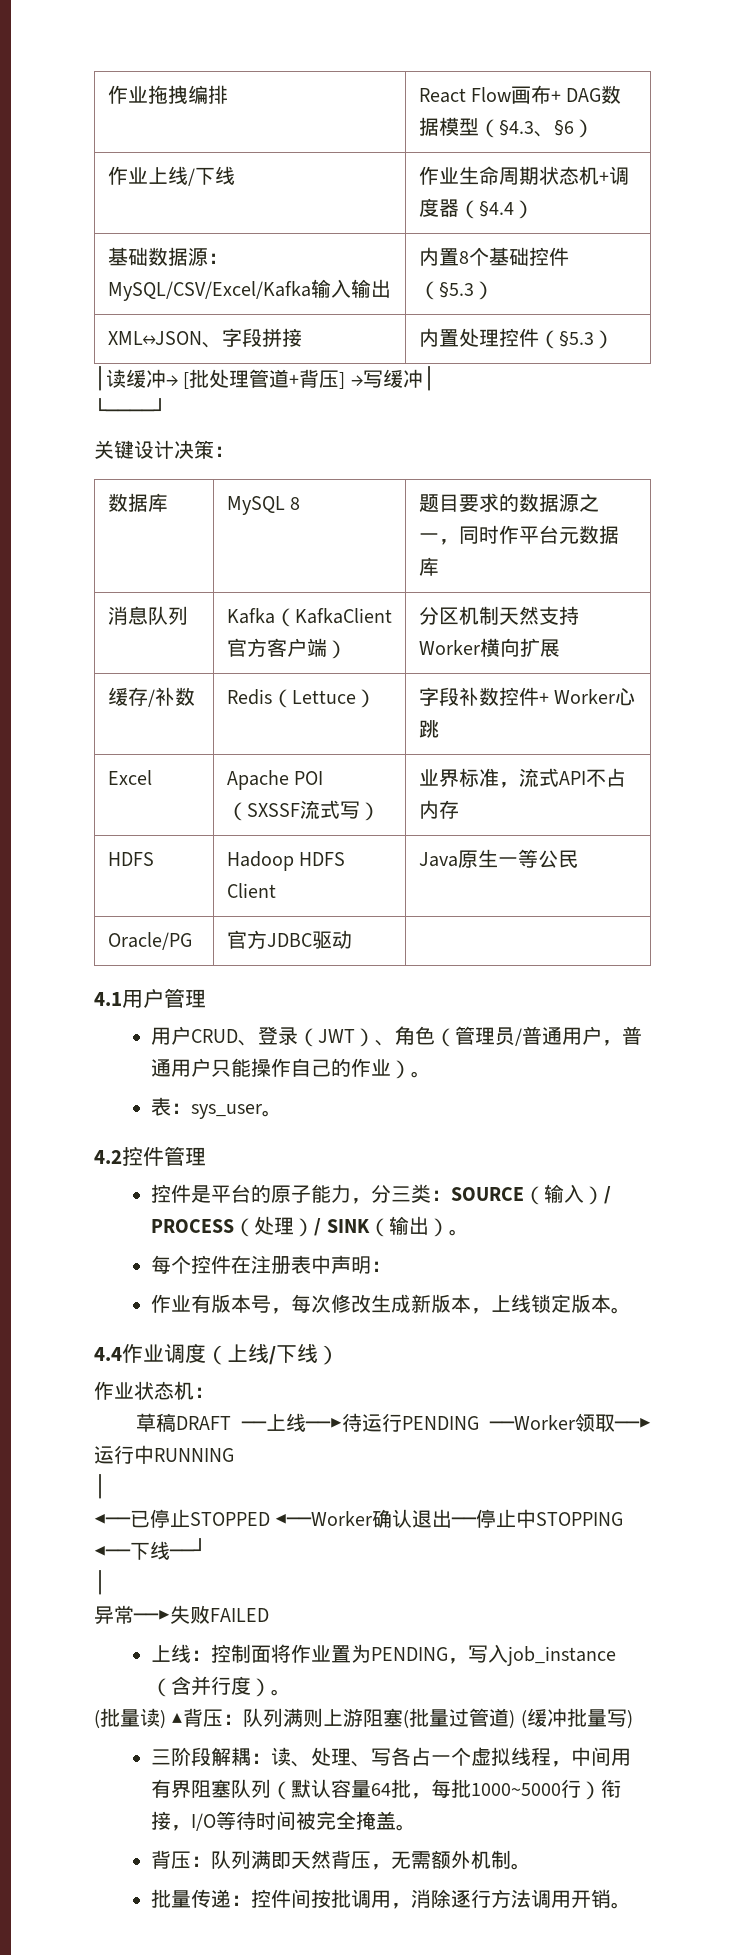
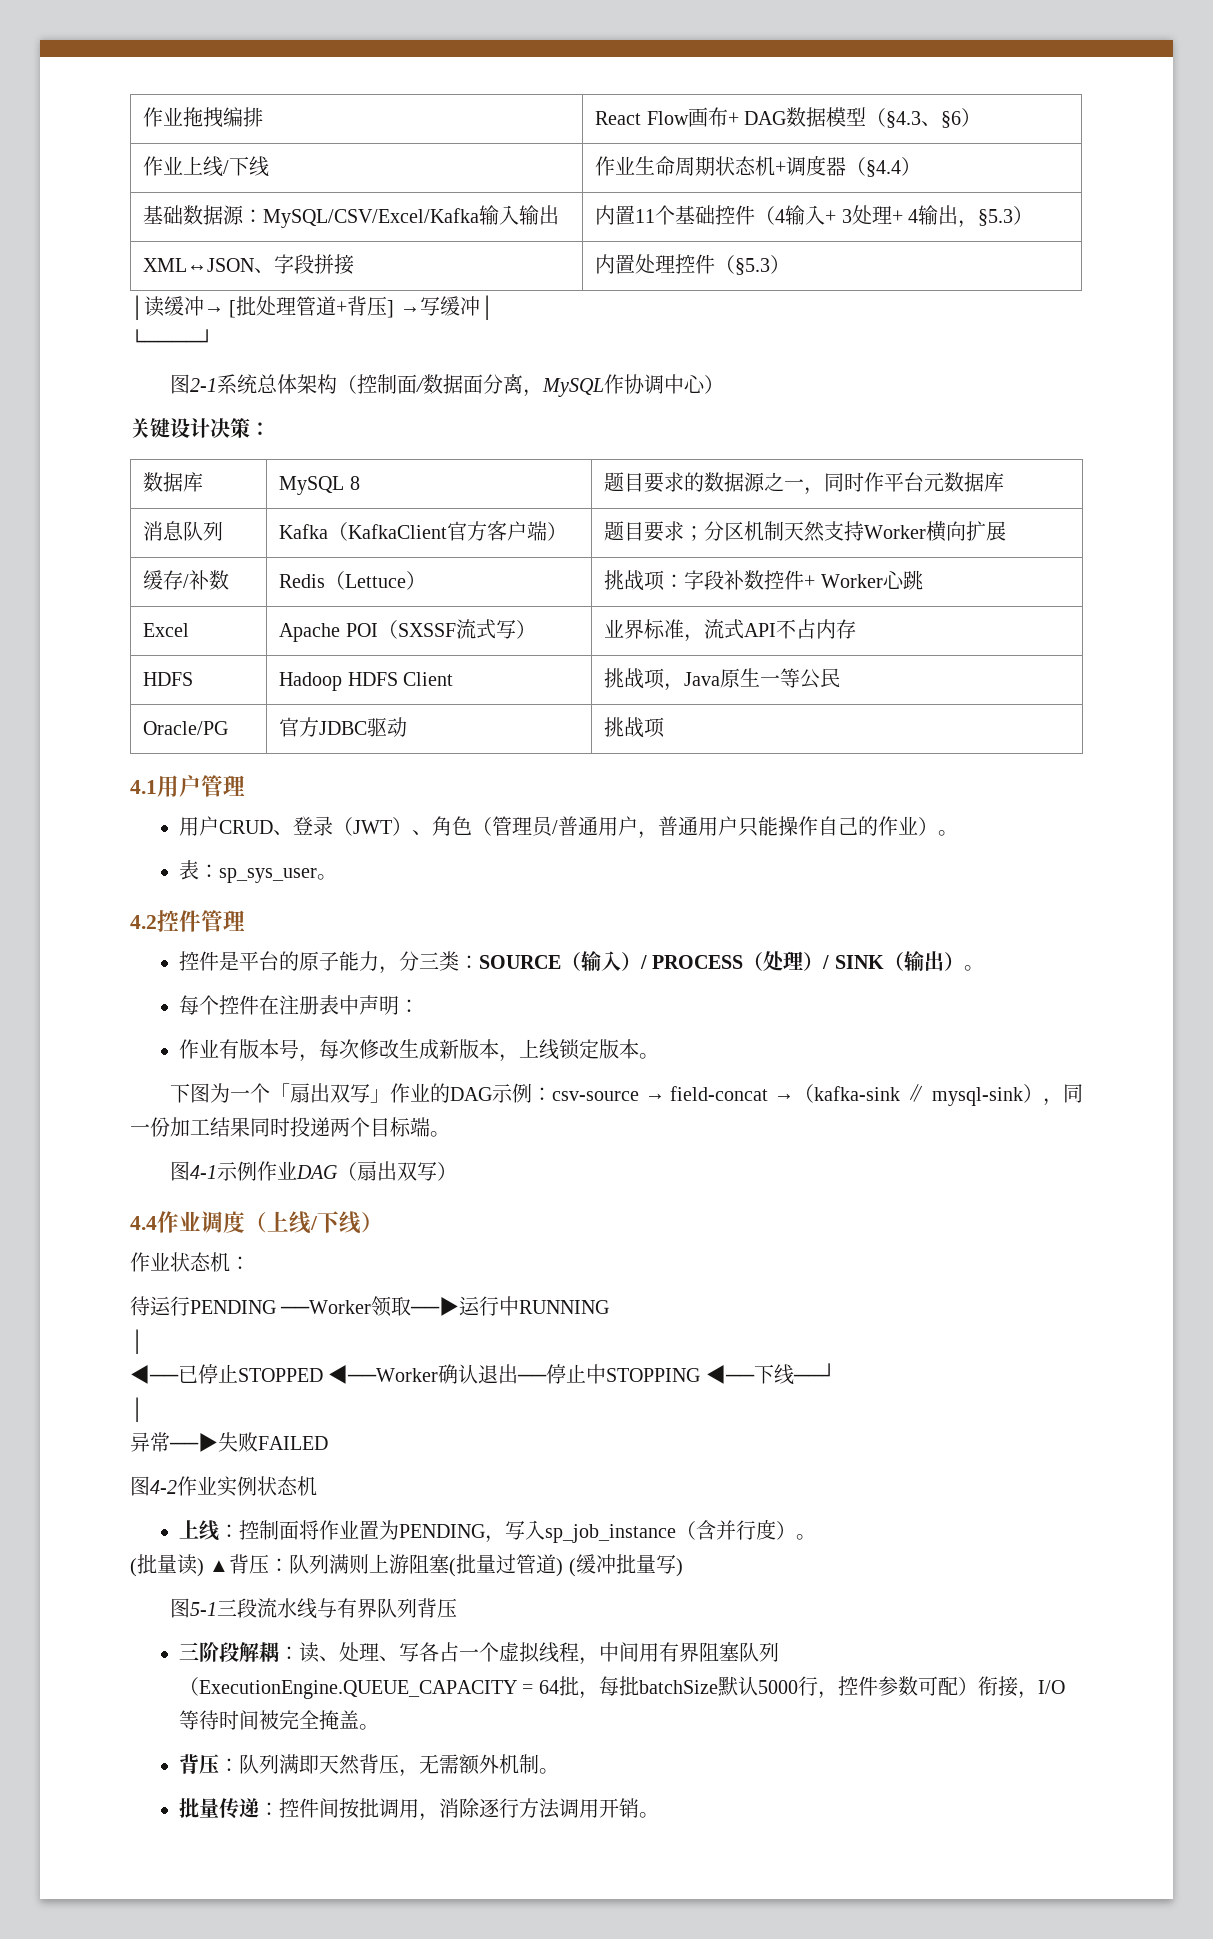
[458,251,469,264] 8 -> [635,209,656,223] 11
(439, 290) none -> [775,205,978,228] 4输入+ 3处理+ 4输出，
(166, 408) none -> [169,374,724,397] // 图2-1系统总体架构（控制面/数据面分离，MySQL作协调中心）
(347, 649) none -> [604,521,705,542] 题目要求；
(376, 698) none -> [604,570,685,591] 挑战项：
(276, 890) none -> [604,668,685,691] 挑战项，
(352, 939) none -> [604,717,666,738] 挑战项
[191,1104,263,1119] sys_user -> [219,868,318,883] sp_sys_user
(632, 1310) none -> [169,1083,1083,1106] [130,1117,450,1137] [169,1161,457,1181] // 下图为一个「扇出双写」作业的DAG示例：csv-source → field-concat →（kafka-sink ∥ mysql-sink），同一份加工结果同时投递两个目标端。 // 图4-1示例作业DAG（扇出双写）
[136,1413,343,1432] 草稿DRAFT ──上线──▶ -> (250, 1263) none
(269, 1615) none -> [130,1476,317,1497] // 图4-2作业实例状态机
[507,1646,617,1666] job_instance -> [545,1524,677,1543] sp_job_instance
(633, 1719) none -> [169,1598,457,1619] // 图5-1三段流水线与有界队列背压
[291,1779,372,1798] 默认容量 -> [199,1680,534,1699] ExecutionEngine.QUEUE_CAPACITY =
[471,1779,582,1798] 1000~5000行 -> [638,1676,958,1699] batchSize默认5000行，控件参数可配

